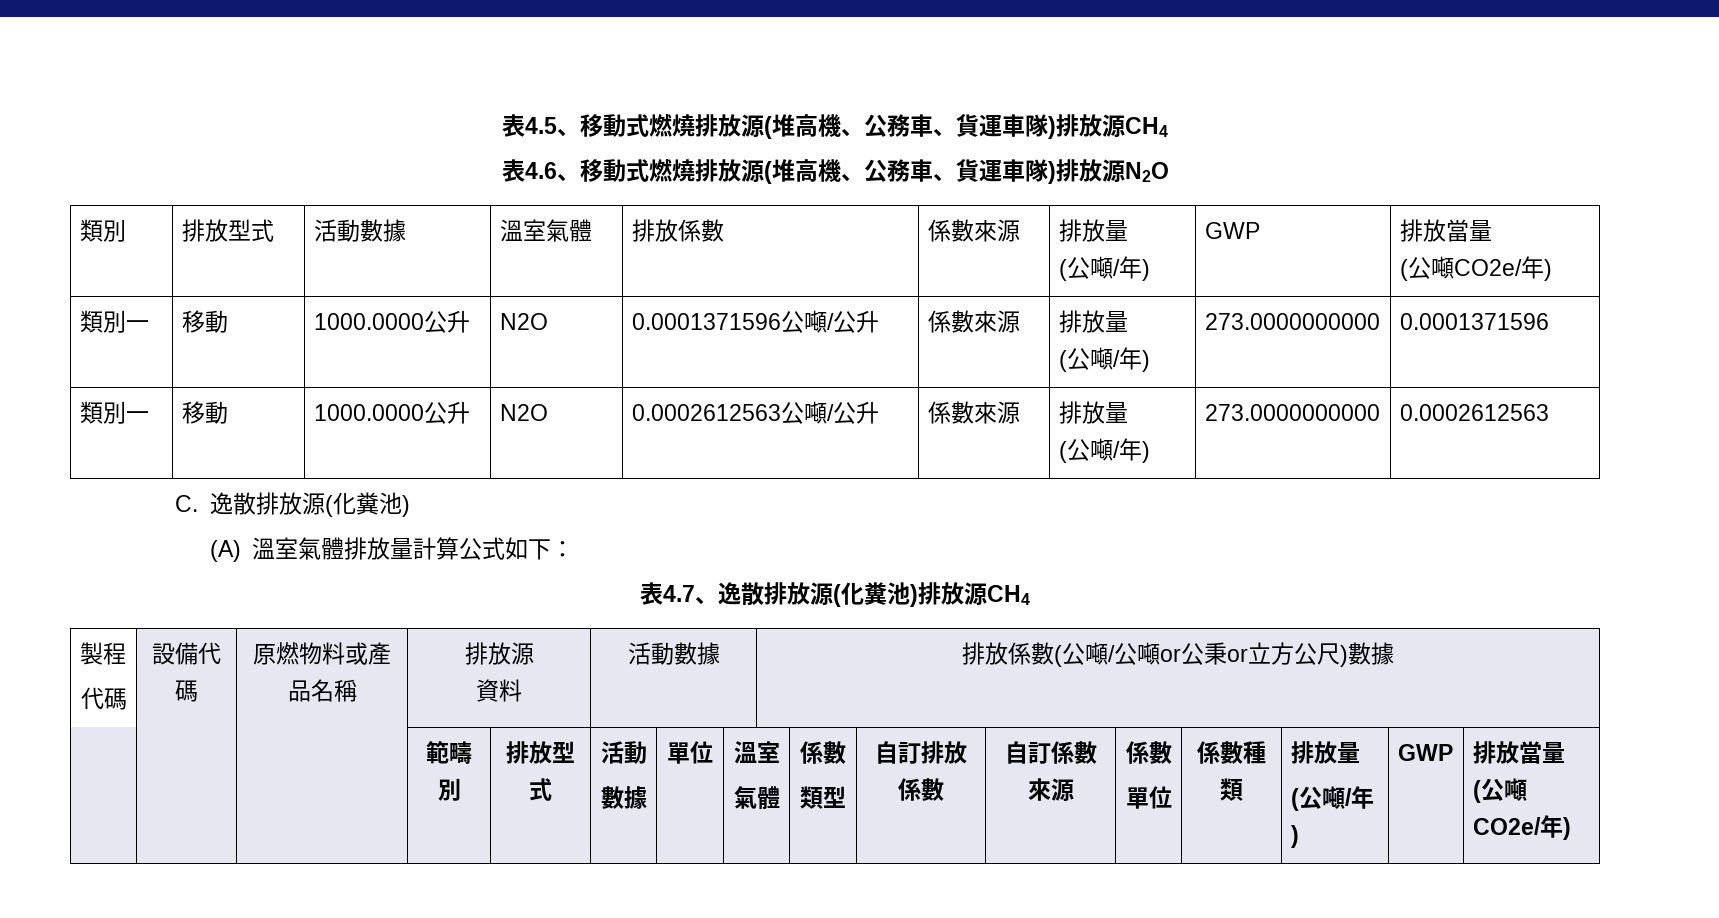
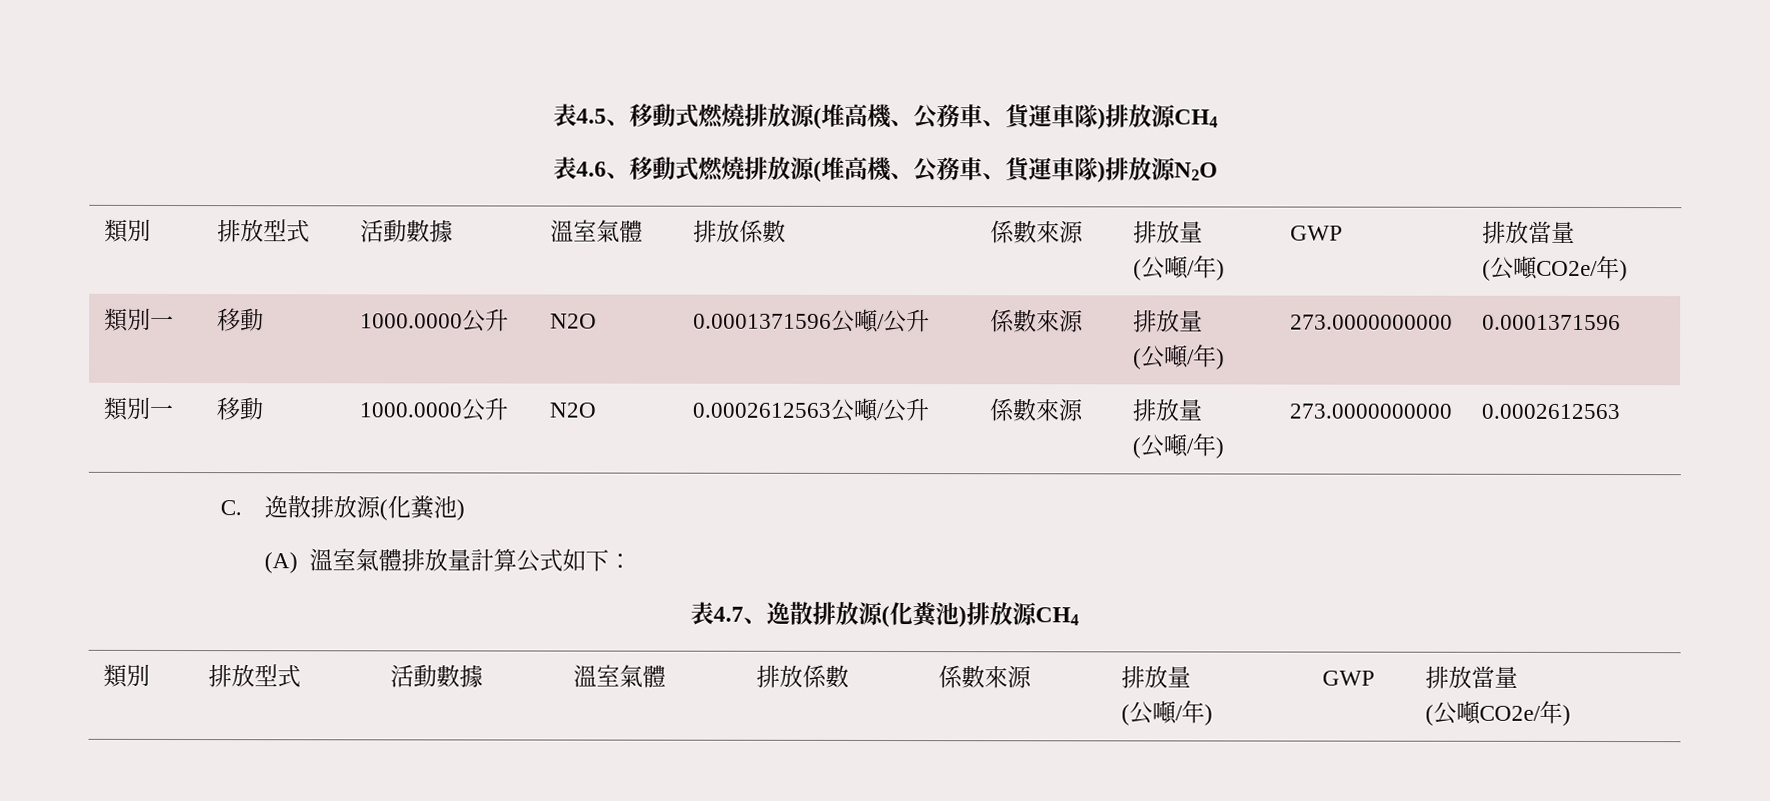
[79,642,126,665] [80,687,127,710] [152,642,221,665] [175,680,198,702] [253,642,391,665] [287,679,357,702] [464,642,534,665] [476,679,522,702] [627,642,720,665] [962,642,1395,667] [426,741,472,764] [437,778,461,801] [506,741,575,764] [529,778,552,801] [600,741,647,764] [600,786,647,809] [667,741,713,764] [733,741,780,764] [733,786,780,809] [800,741,846,764] [800,786,846,809] [875,741,967,764] [898,778,944,801] [1004,741,1097,764] [1027,778,1074,802] [1125,741,1172,764] [1125,786,1172,809] [1197,741,1266,764] [1220,778,1243,801] 製程 // 代碼 | 設備代碼 | 原燃物料或產品名稱 | 排放源 // 資料 | 活動數據 | 排放係數(公噸/公噸or公秉or立方公尺)數據 // | | | 範疇別 | 排放型式 | 活動 // 數據 | 單位 | 溫室 // 氣體 | 係數 // 類型 | 自訂排放係數 | 自訂係數來源 | 係數 // 單位 | 係數種類 -> [102,663,150,688] [207,664,301,688] [389,664,483,688] [572,664,666,688] [755,664,849,688] [937,665,1032,689] 類別 | 排放型式 | 活動數據 | 溫室氣體 | 排放係數 | 係數來源

